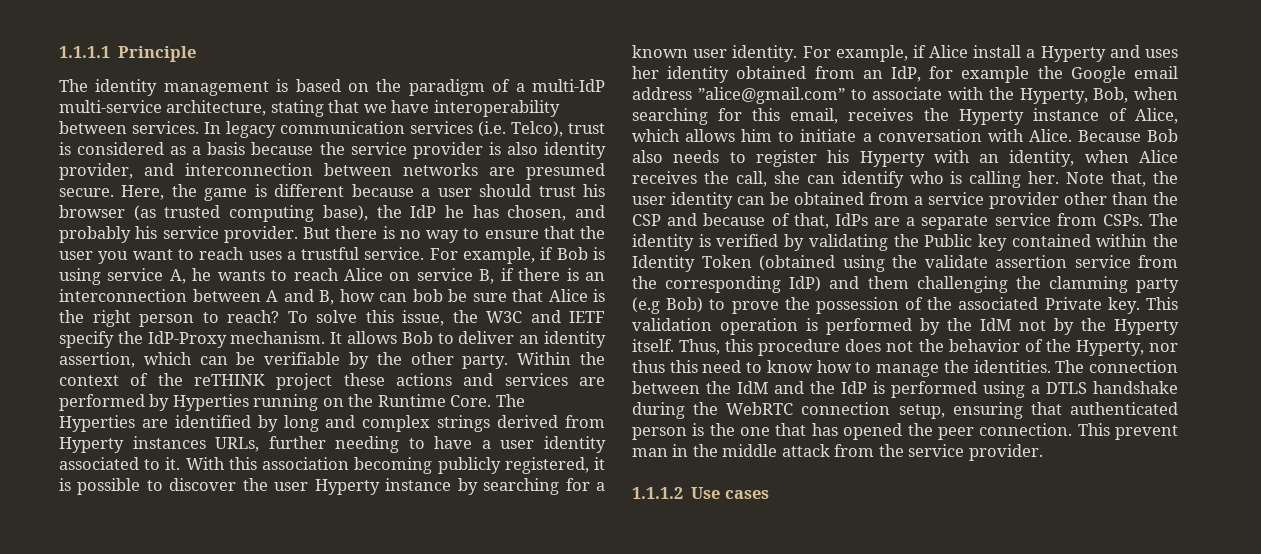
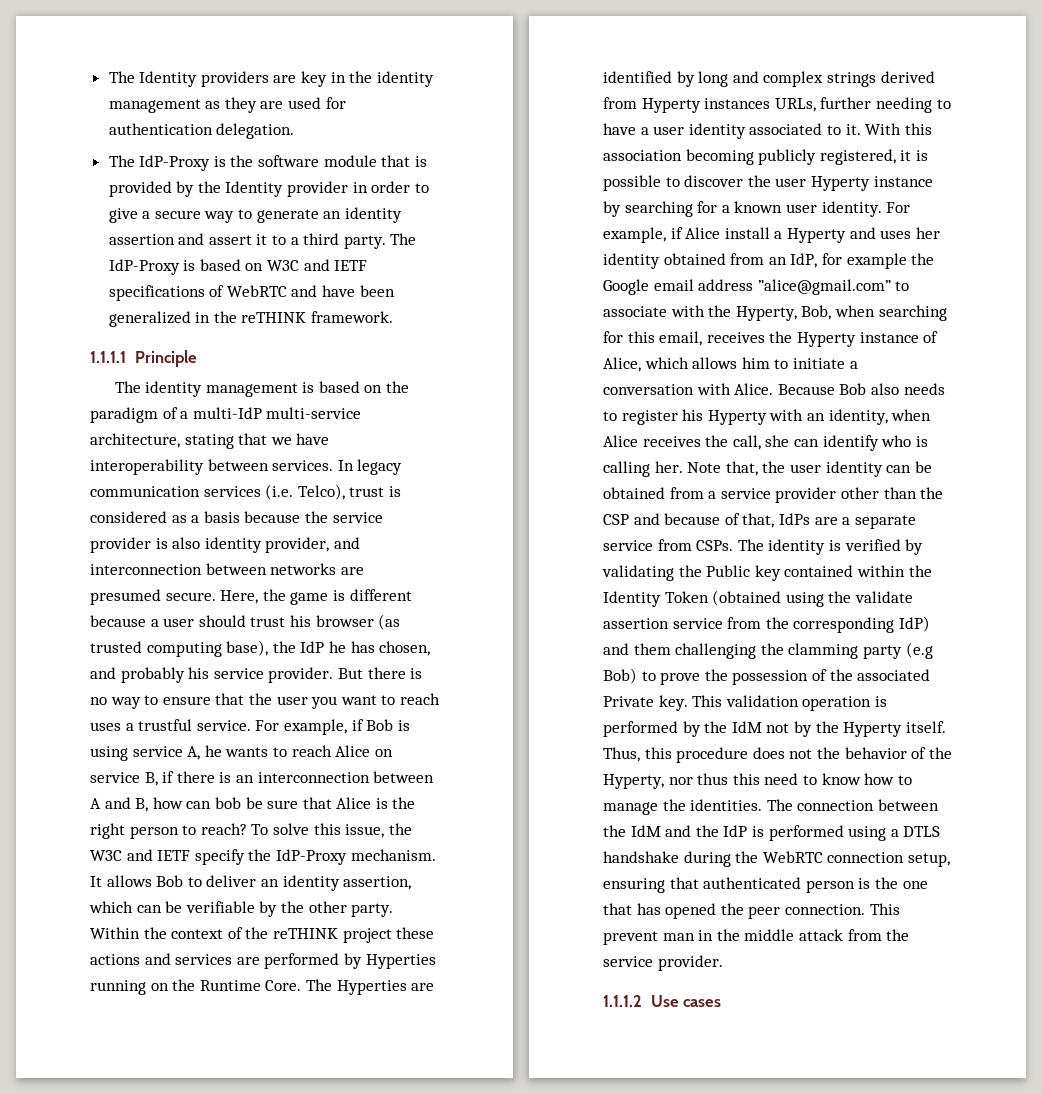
(59, 52) none -> [108,71,434,87] [108,97,346,113] [108,123,295,139] [108,155,427,171] [108,181,429,197] [108,207,402,223] [108,233,417,249] [108,259,368,275] [108,285,395,301] [108,311,394,327] The Identity providers are key in the identity management as they are used for authentication delegation. // The IdP-Proxy is the software module that is provided by the Identity provider in order to give a secure way to generate an identity assertion and assert it to a third party. The IdP-Proxy is based on W3C and IETF specifications of WebRTC and have been generalized in the reTHINK framework. //

